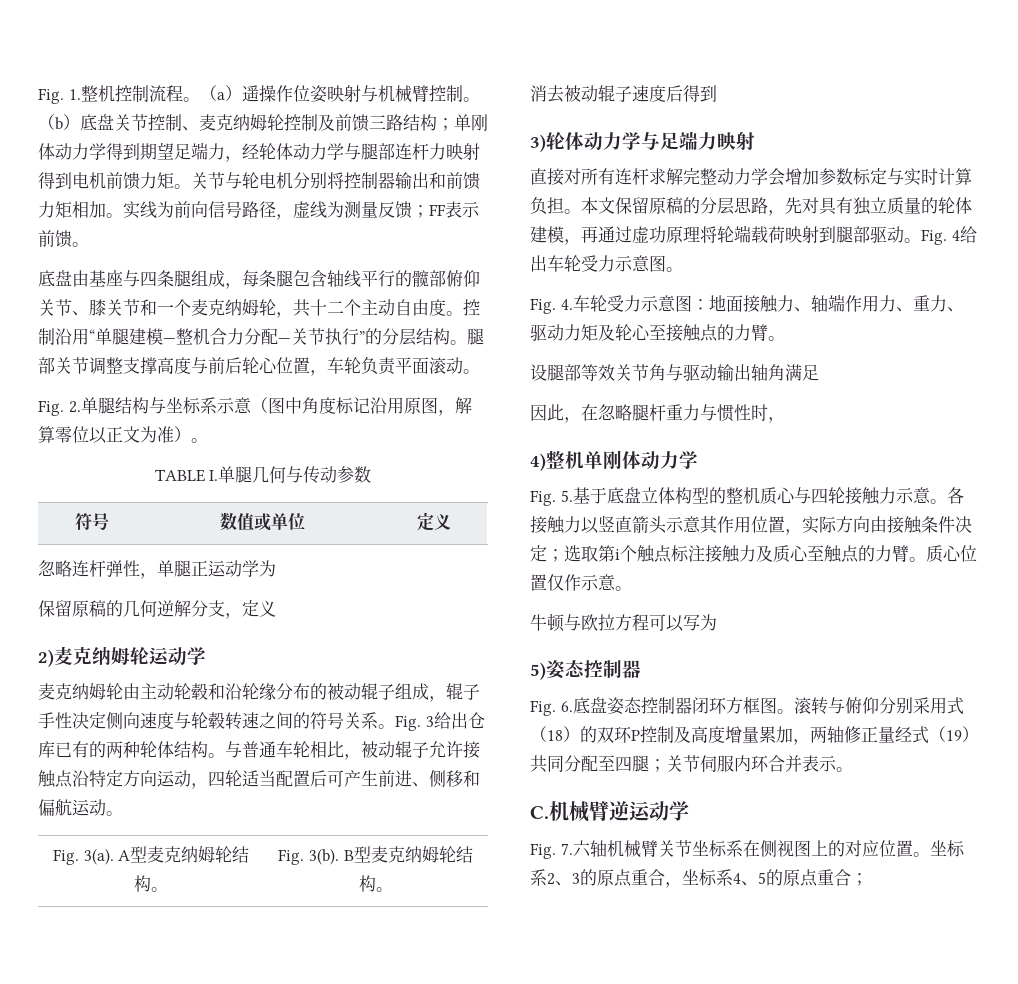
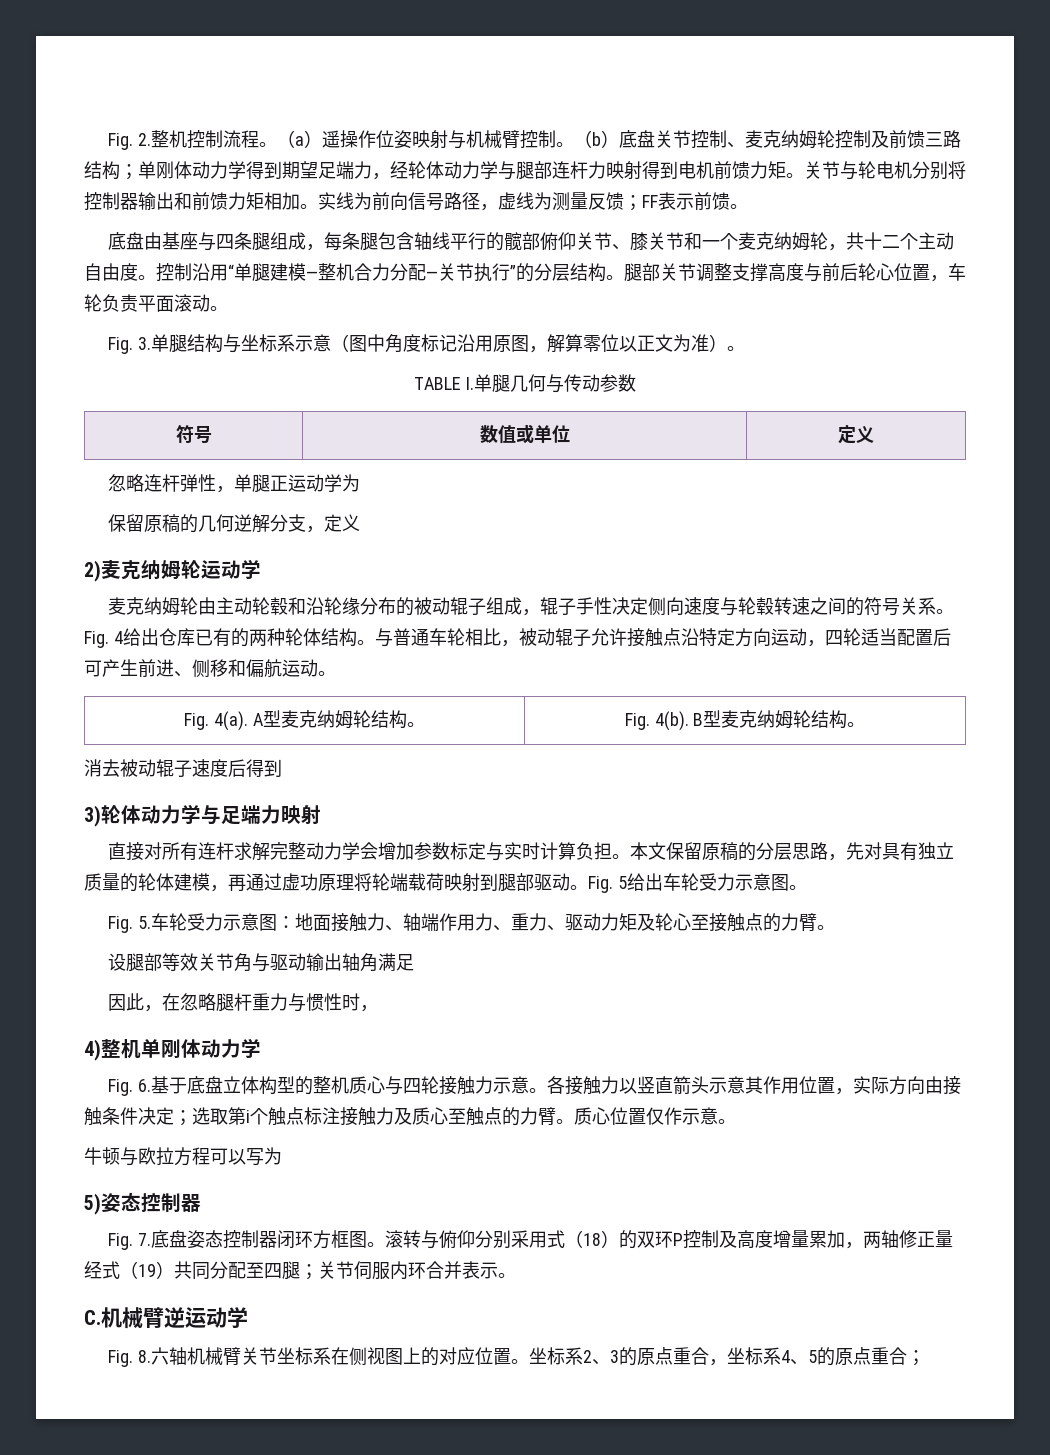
[38,88,81,104] Fig. 1. -> [108,133,152,150] Fig. 2.
[68,401,81,413] 2. -> [138,337,152,350] 3.
[425,716,434,727] 3 -> [113,631,123,644] 4
[83,848,114,865] 3(a). -> [214,711,248,731] 4(a).
[309,848,339,865] 3(b). -> [654,711,689,731] 4(b).
[951,230,960,241] 4 -> [617,876,627,889] 5
[560,299,573,310] 4. -> [138,916,152,929] 5.
[560,490,573,502] 5. -> [138,1079,152,1092] 6.
[560,701,573,712] 6. -> [138,1233,152,1246] 7.
[560,843,573,855] 7. -> [138,1350,152,1363] 8.

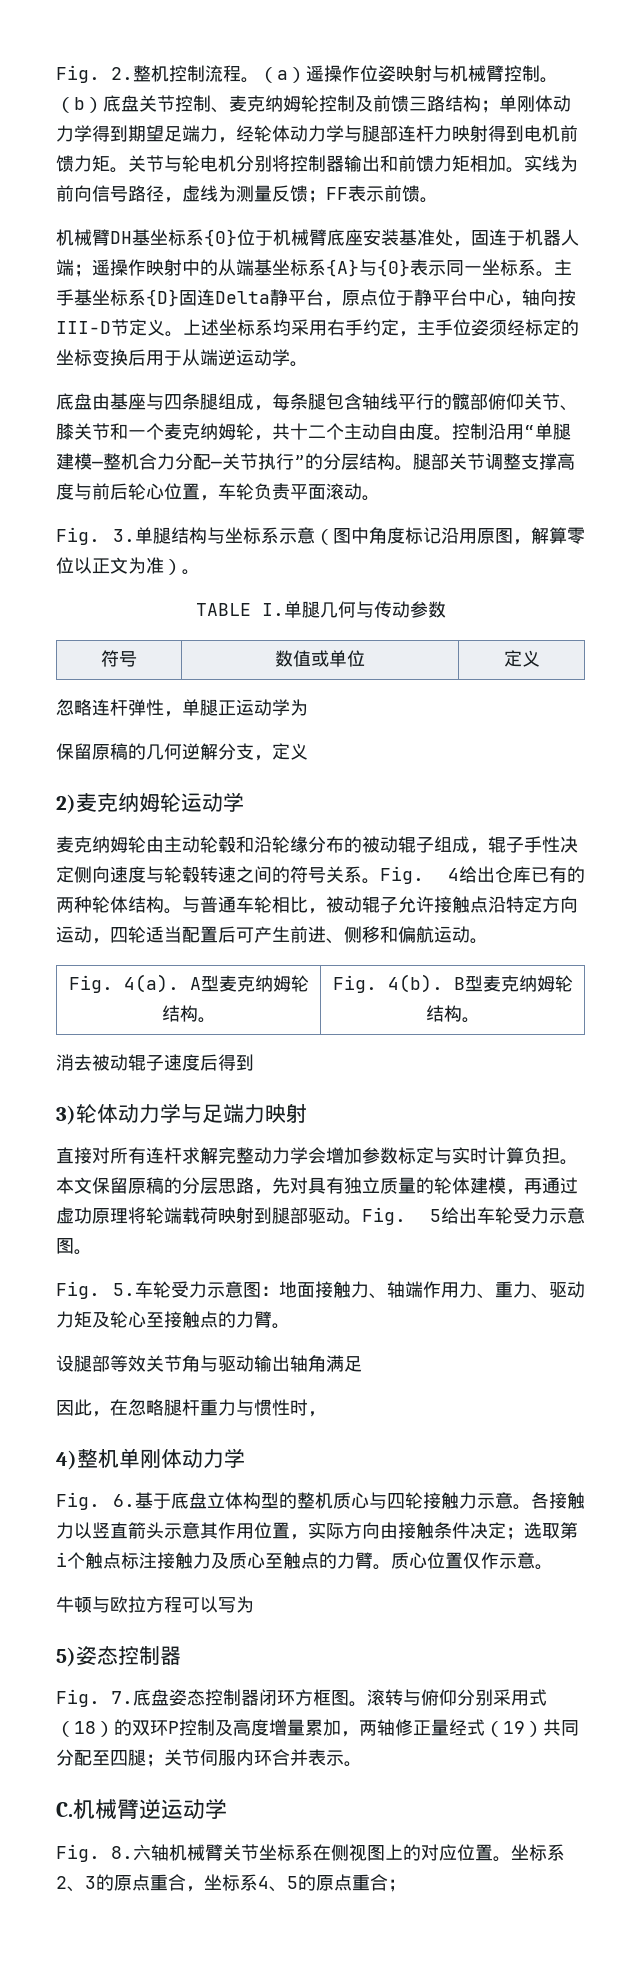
(748, 206) none -> [56,229,579,247] [56,259,572,277] [56,289,576,307] [56,319,579,337] [56,349,308,367] // 机械臂DH基坐标系{0}位于机械臂底座安装基准处，固连于机器人端；遥操作映射中的从端基坐标系{A}与{0}表示同一坐标系。主手基坐标系{D}固连Delta静平台，原点位于静平台中心，轴向按III-D节定义。上述坐标系均采用右手约定，主手位姿须经标定的坐标变换后用于从端逆运动学。

